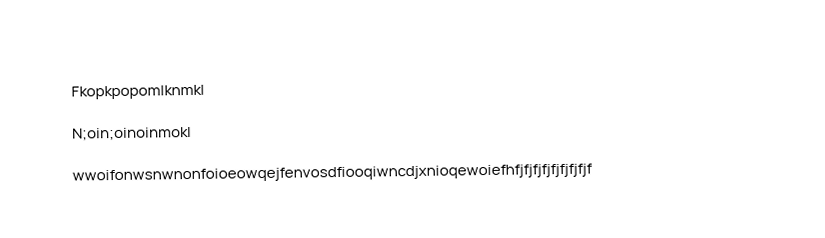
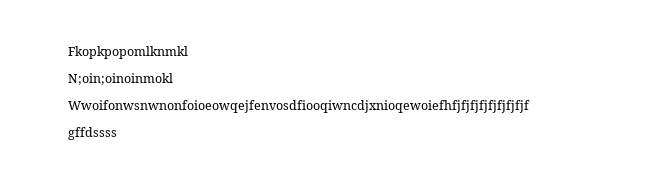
[72,163,593,184] wwoifonwsnwnonfoioeowqejfenvosdfiooqiwncdjxnioqewoiefhfjfjfjfjfjfjfjfjf -> [68,100,530,113] [68,127,117,140] Wwoifonwsnwnonfoioeowqejfenvosdfiooqiwncdjxnioqewoiefhfjfjfjfjfjfjfjfjf // gffdssss

